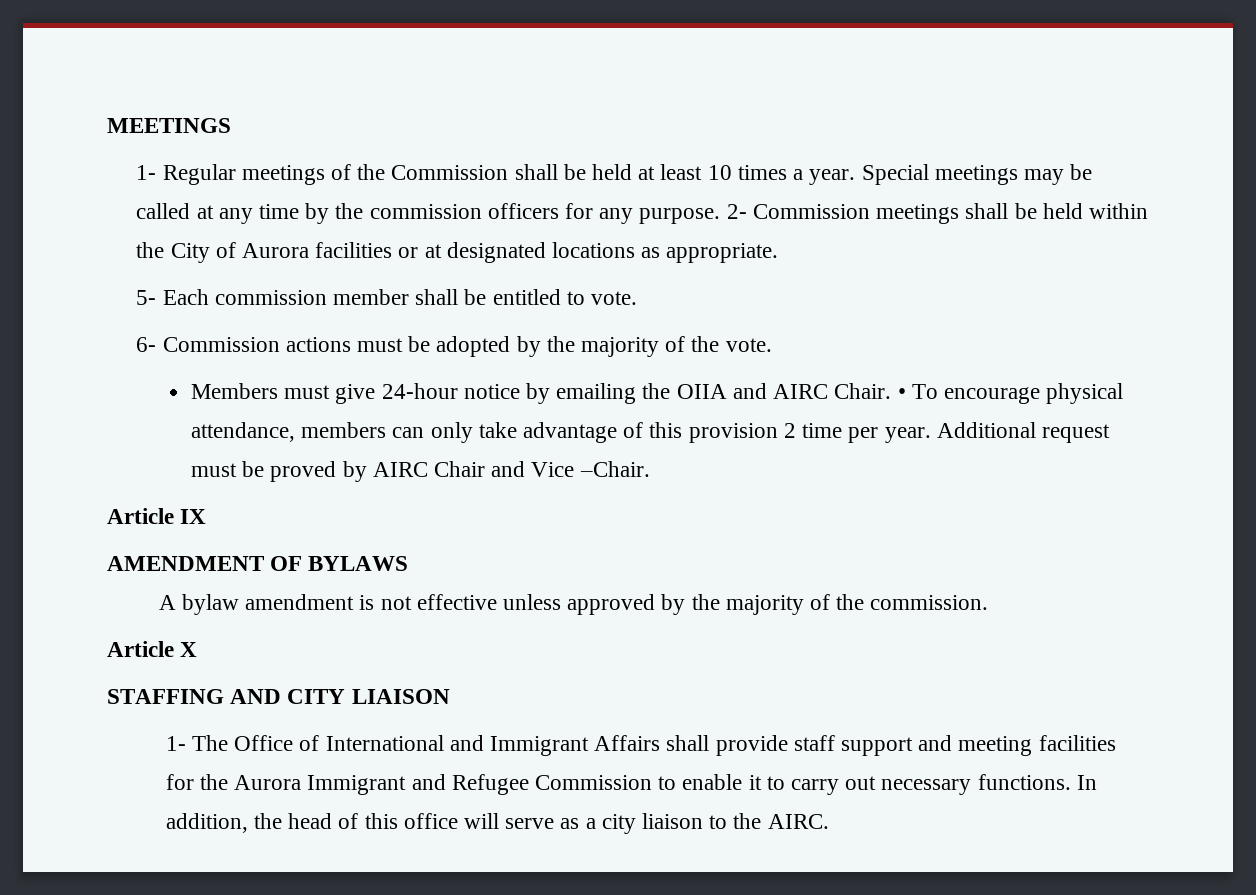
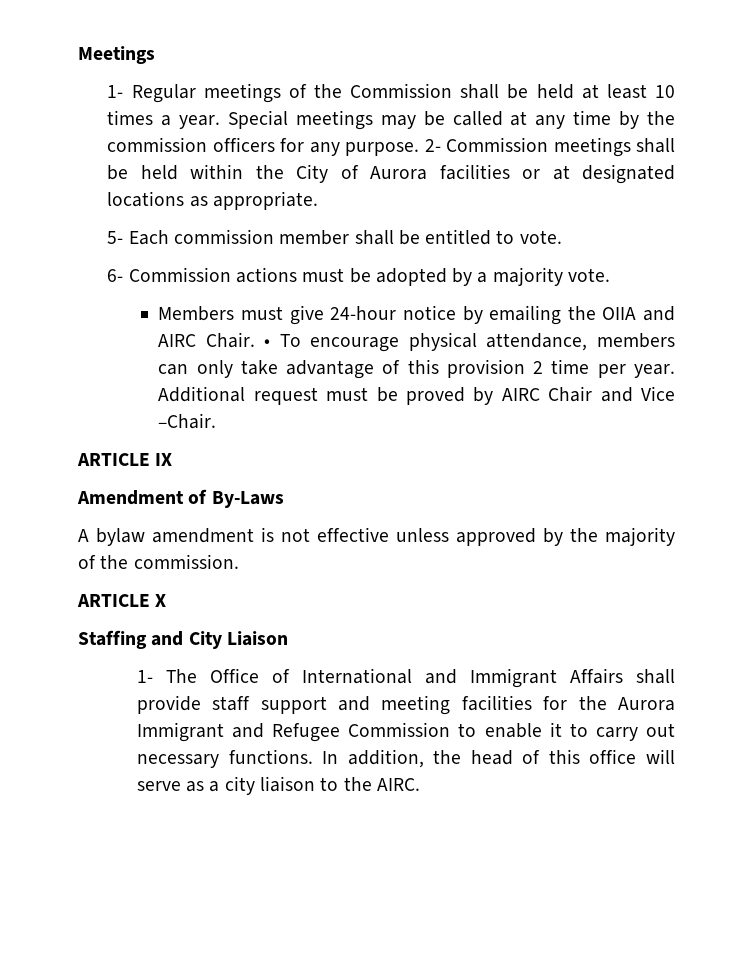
[107,118,231,133] MEETINGS -> [78,46,155,64] Meetings
[546,336,720,357] the majority of the -> [477,267,563,286] a majority
[107,508,174,524] Article -> [77,453,150,466] ARTICLE
[107,556,409,571] AMENDMENT OF BYLAWS -> [77,489,284,508] Amendment of By-Laws
[107,641,174,657] Article -> [77,594,150,607] ARTICLE
[107,689,450,704] STAFFING AND CITY LIAISON -> [78,630,288,649] Staffing and City Liaison

